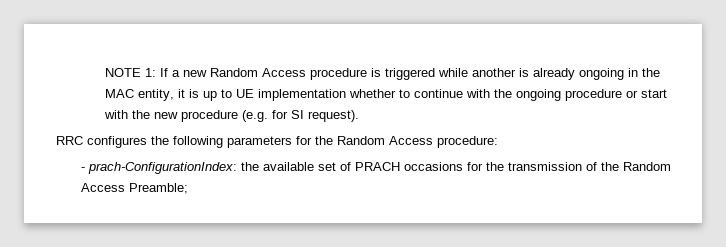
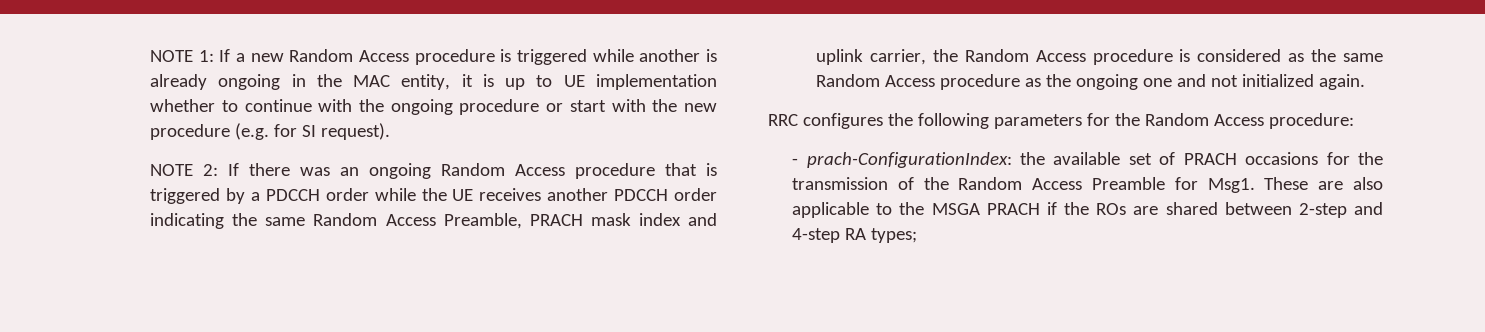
(360, 116) none -> [150,163,717,179] [150,188,717,204] [150,213,717,229] [816,49,1383,65] [816,74,1366,90] // NOTE 2: If there was an ongoing Random Access procedure that is triggered by a PDCCH order while the UE receives another PDCCH order indicating the same Random Access Preamble, PRACH mask index and uplink carrier, the Random Access procedure is considered as the same Random Access procedure as the ongoing one and not initialized again.
[128,183,188,194] Preamble; -> [1092,177,1383,193] [792,202,1383,218] [792,228,918,243] Preamble for Msg1. These are also applicable to the MSGA PRACH if the ROs are shared between 2-step and 4-step RA types;

